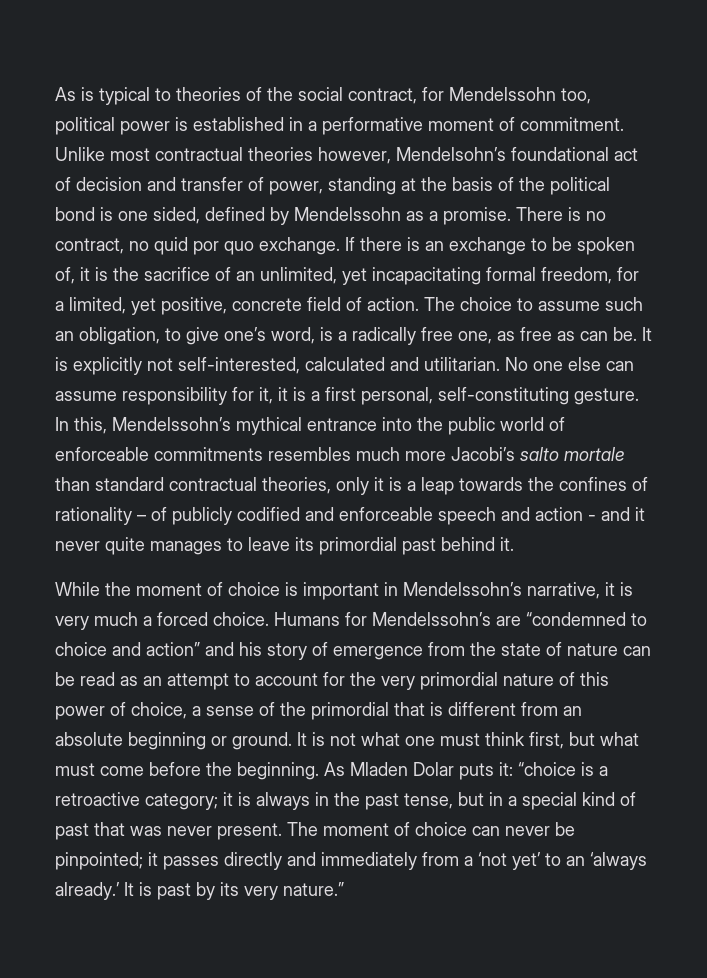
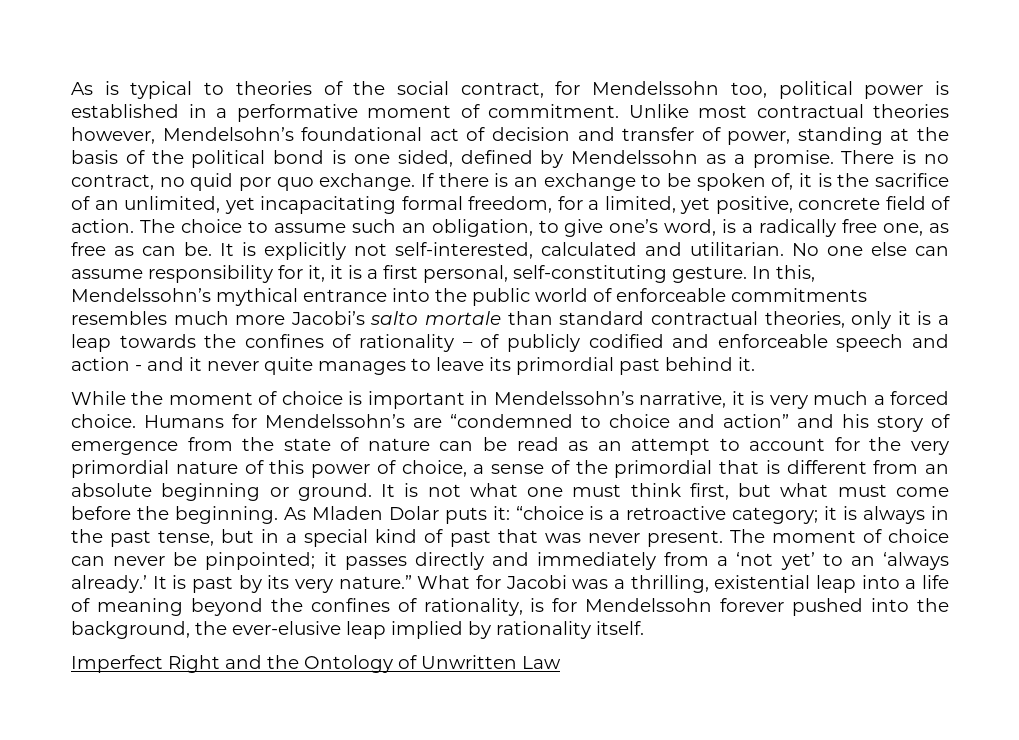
(344, 889) none -> [417,575,949,593] [71,598,949,616] [71,621,644,639] [71,655,561,673] What for Jacobi was a thrilling, existential leap into a life of meaning beyond the confines of rationality, is for Mendelssohn forever pushed into the background, the ever-elusive leap implied by rationality itself. // Imperfect Right and the Ontology of Unwritten Law

